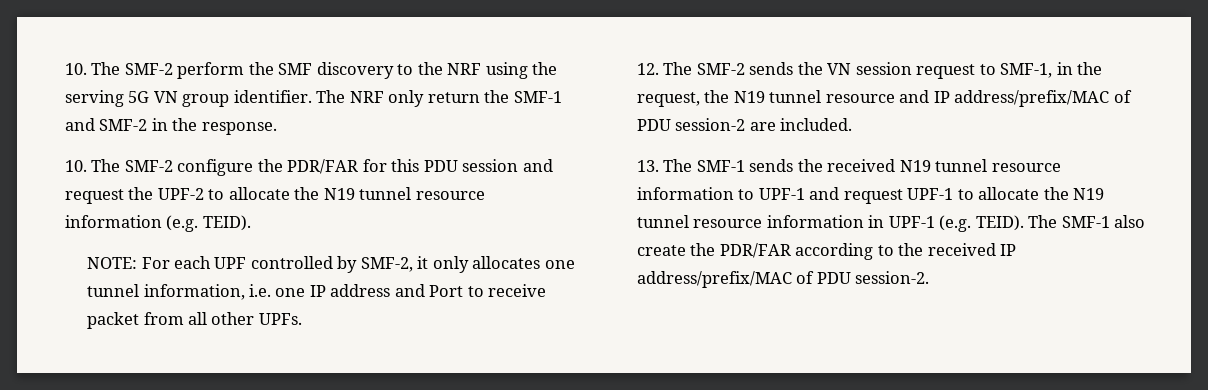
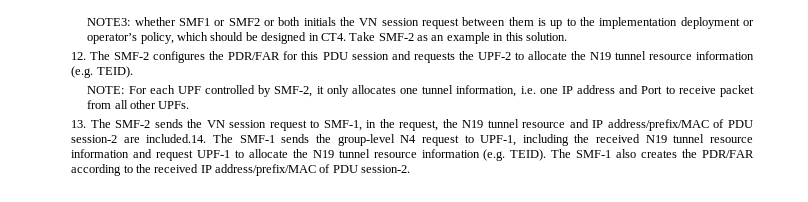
[65,62,558,79] [65,90,562,107] [65,118,277,135] [65,159,254,176] 10. The SMF-2 perform the SMF discovery to the NRF using the serving 5G VN group identifier. The NRF only return the SMF-1 and SMF-2 in the response. // 10. The SMF-2 configure -> [87,17,754,29] [87,32,567,44] [71,51,206,63] NOTE3: whether SMF1 or SMF2 or both initials the VN session request between them is up to the implementation deployment or operator’s policy, which should be designed in CT4. Take SMF-2 as an example in this solution. // 12. The SMF-2 configures
[65,189,125,204] request -> [413,52,455,63] requests
[637,63,660,75] 12. -> [71,120,87,128] 13.
[780,118,853,131] [637,160,660,172] included. // 13. -> [146,134,207,143] included.14.
(823, 165) none -> [337,134,590,146] group-level N4 request to UPF-1, including the
[738,188,805,200] to UPF-1 -> (130, 153) none
[868,215,935,228] in UPF-1 -> (480, 153) none
[637,245,687,256] create -> [641,150,678,158] creates

